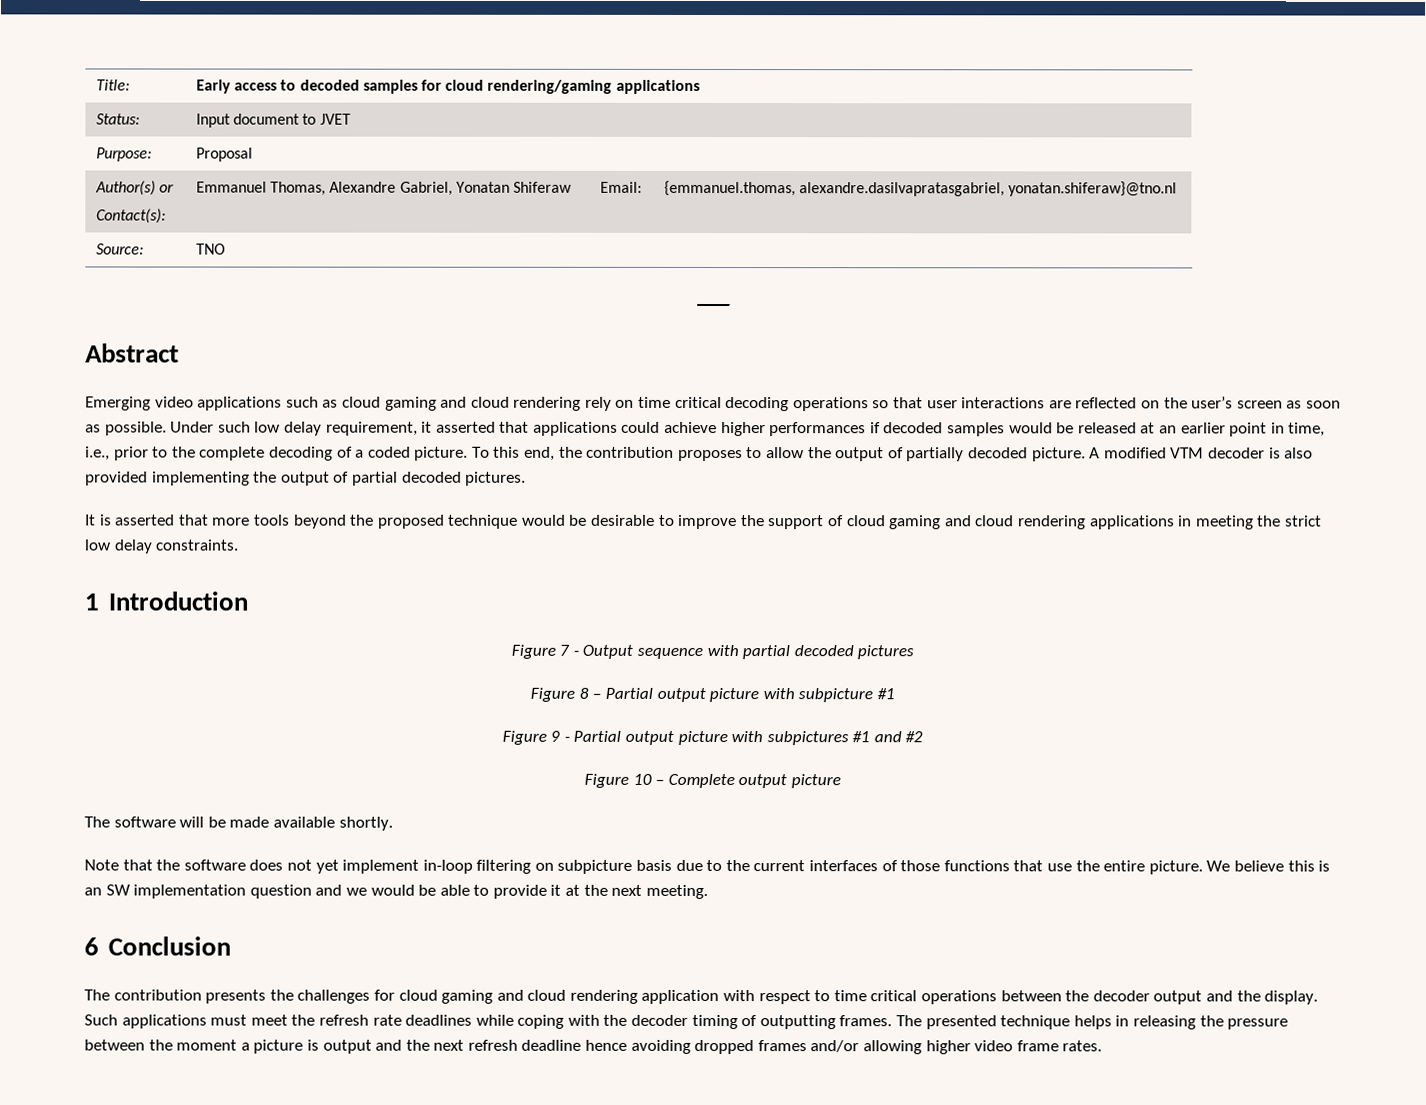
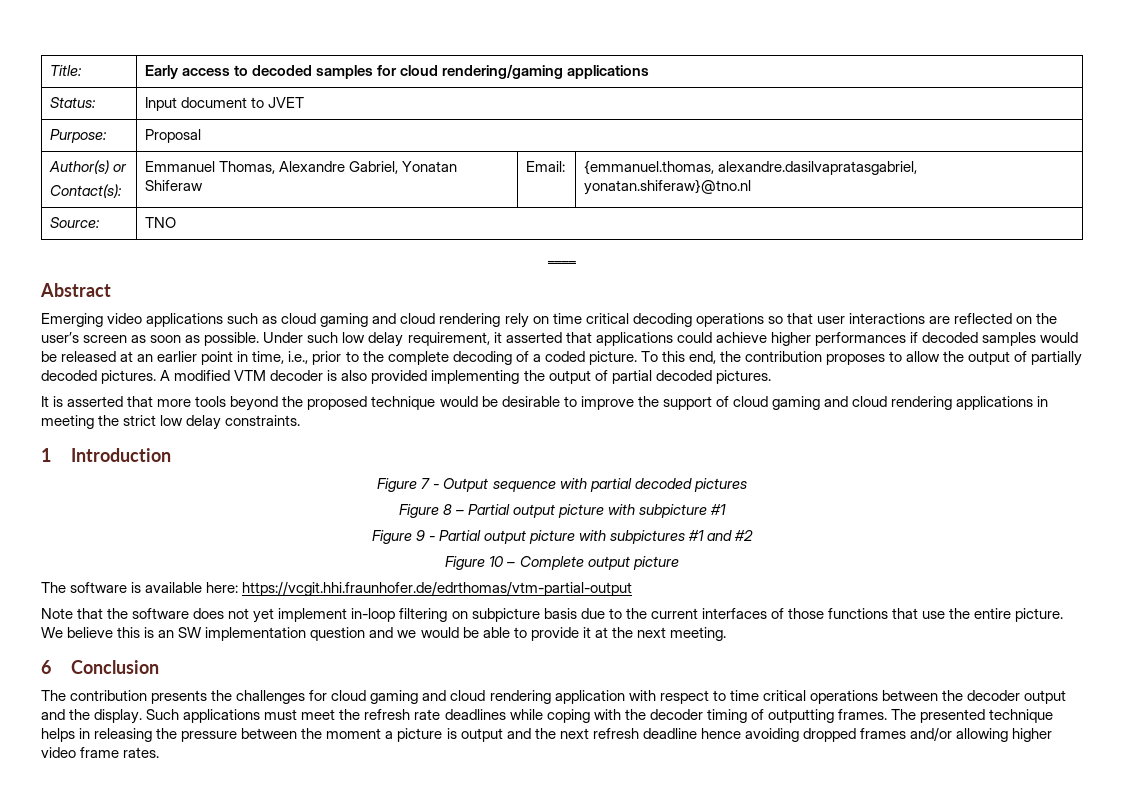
[1031,447,1086,462] picture. -> [101,370,157,384] pictures.
[179,816,393,831] will be made available shortly. -> [131,581,633,596] is available here: https://vcgit.hhi.fraunhofer.de/edrthomas/vtm-partial-output

